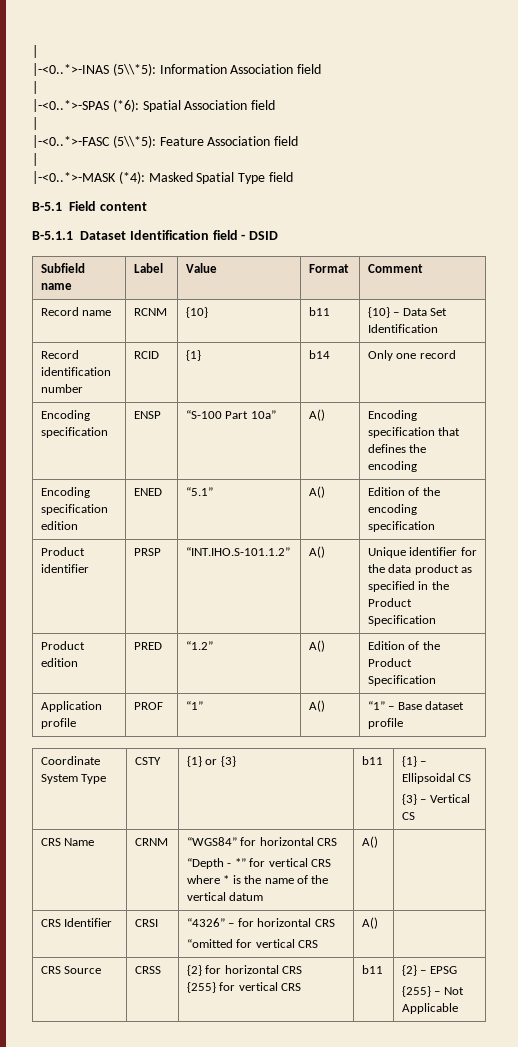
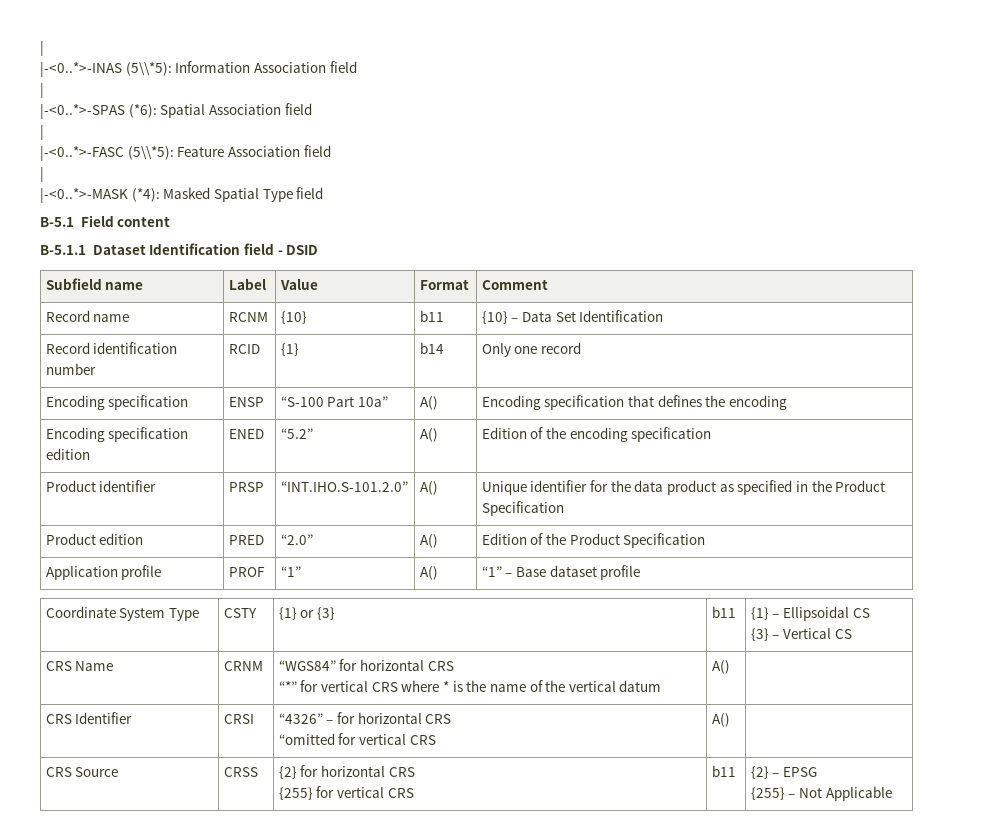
[185,487,213,496] “5.1” -> [280,428,313,439] “5.2”
[185,547,290,556] “INT.IHO.S-101.1.2” -> [280,481,408,492] “INT.IHO.S-101.2.0”
[185,641,213,650] “1.2” -> [280,534,313,545] “2.0”
[186,858,246,869] “Depth - *” -> [278,681,297,692] “*”

